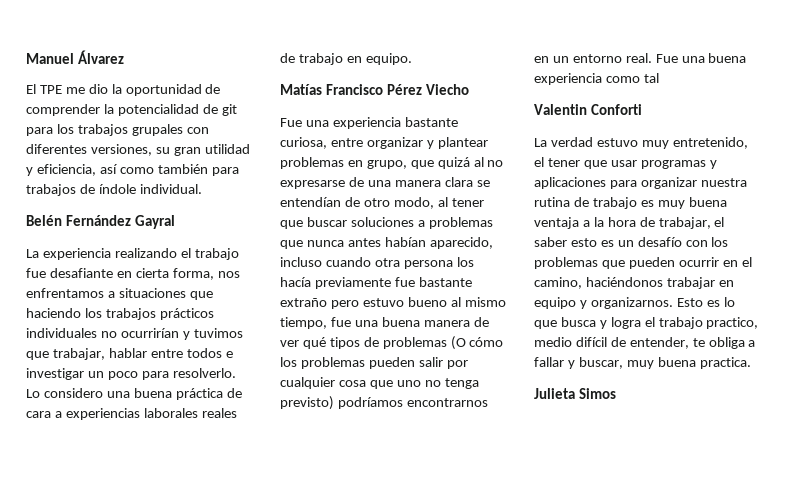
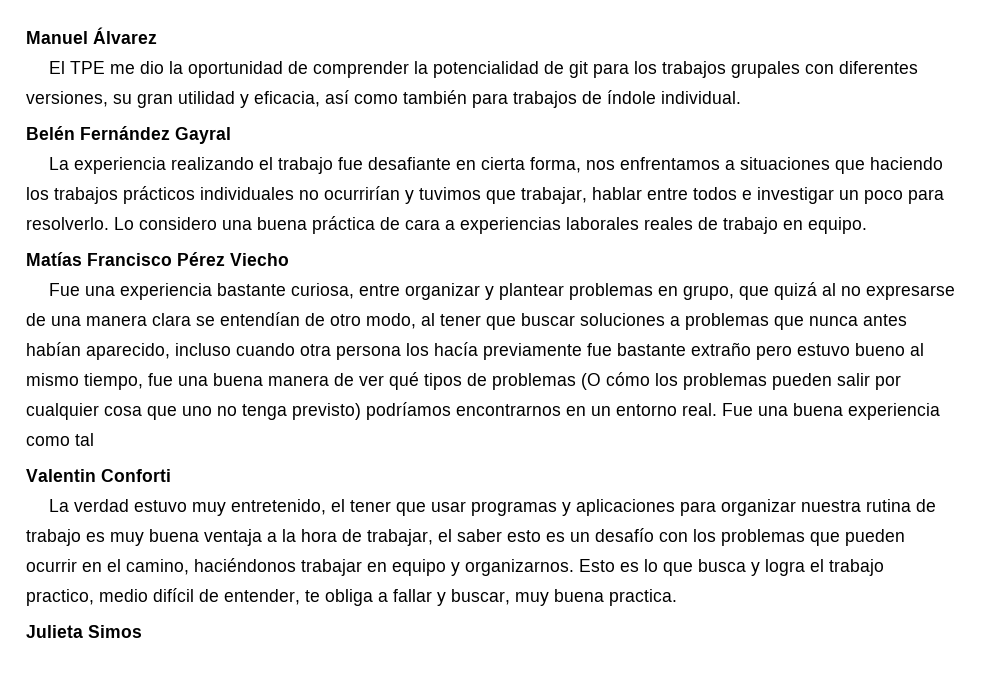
[36,164,96,176] eficiencia, -> [254,91,320,107] eficacia,

